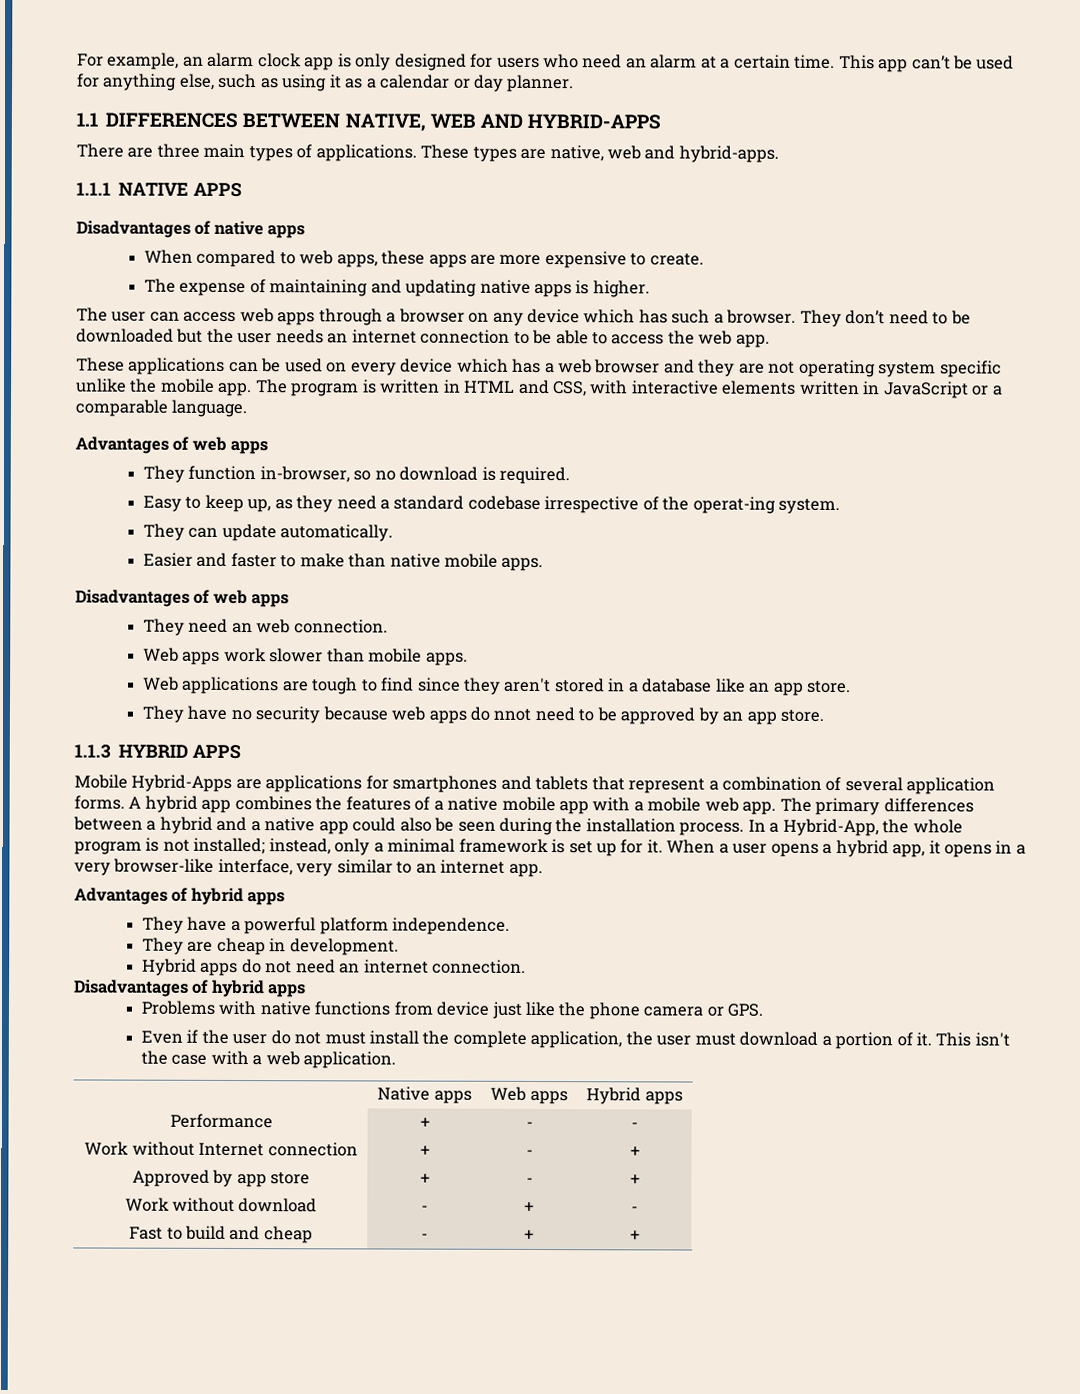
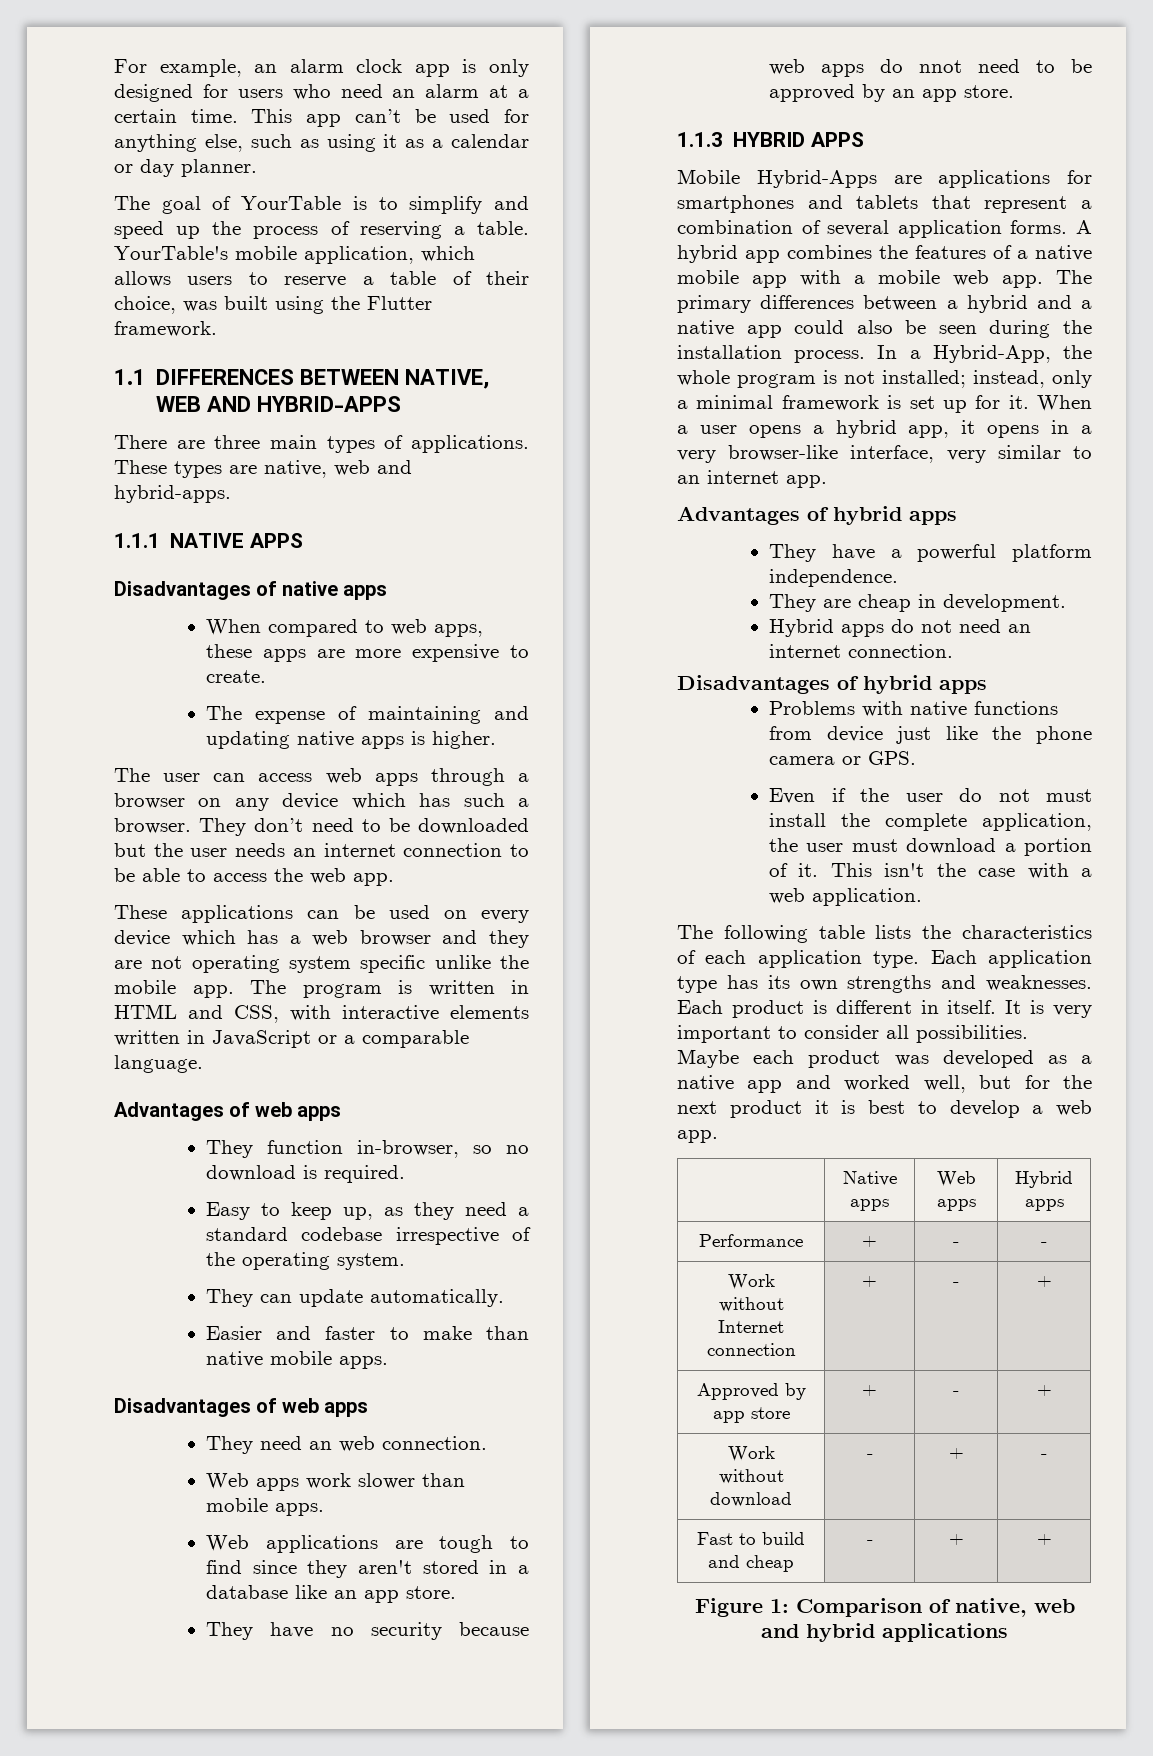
(575, 83) none -> [114,196,529,214] [114,221,529,239] [114,246,475,264] [114,271,529,287] [114,296,432,314] [114,321,217,337] // The goal of YourTable is to simplify and speed up the process of reserving a table. YourTable's mobile application, which allows users to reserve a table of their choice, was built using the Flutter framework.
[692,496,776,514] operat-ing -> [242,1252,331,1270] operating
(397, 1060) none -> [677,925,1092,943] [677,950,1092,968] [677,975,1092,993] [677,1000,1092,1018] [677,1025,1028,1043] [677,1049,1092,1068] [677,1075,1092,1093] [677,1100,1092,1118] [677,1130,718,1143] // The following table lists the characteristics of each application type. Each application type has its own strengths and weaknesses. Each product is different in itself. It is very important to consider all possibilities. Maybe each product was developed as a native app and worked well, but for the next product it is best to develop a web app.
(640, 1235) none -> [694,1598,1075,1617] [761,1623,1008,1642] // Figure 1: Comparison of native, web and hybrid applications

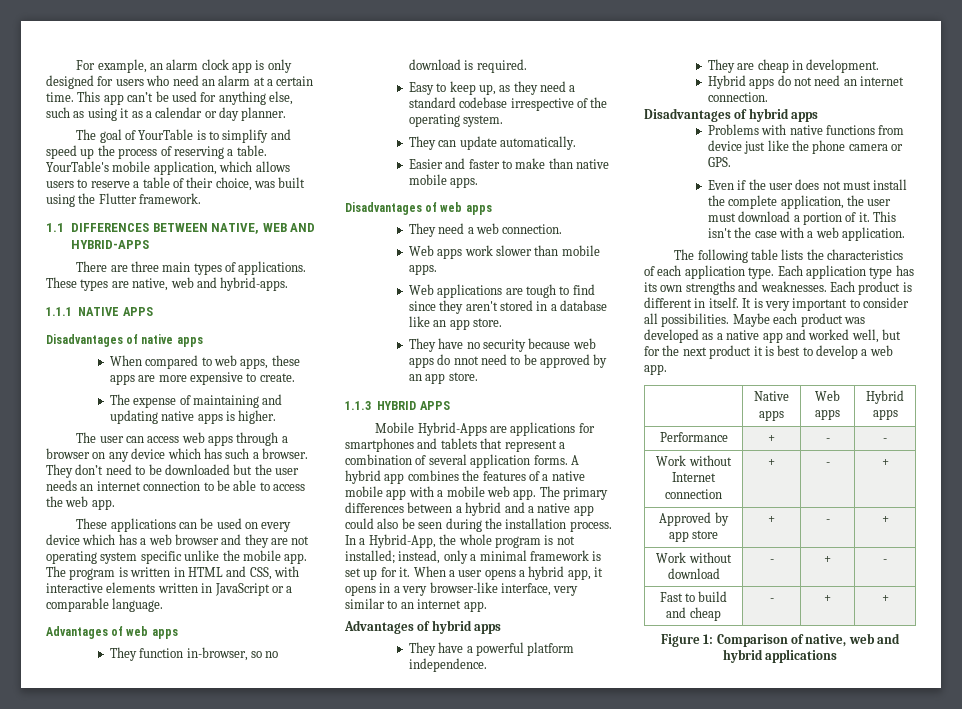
[309,1441,333,1450] an -> [467,227,474,234] a
[959,788,983,802] do -> [795,179,820,190] does

